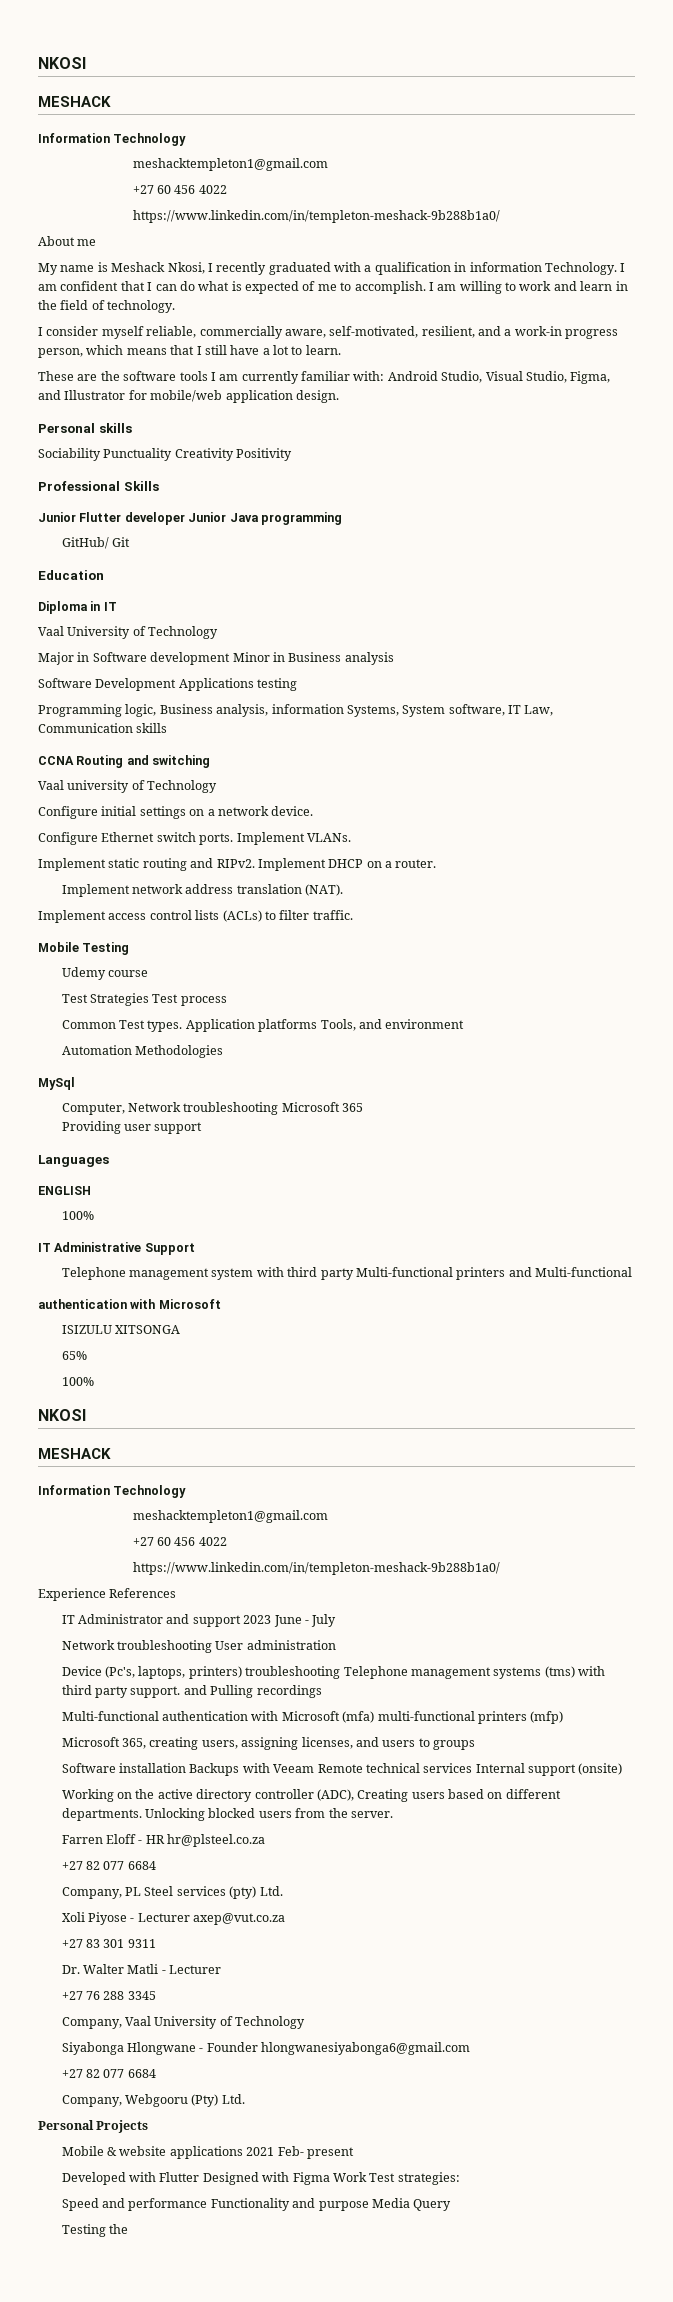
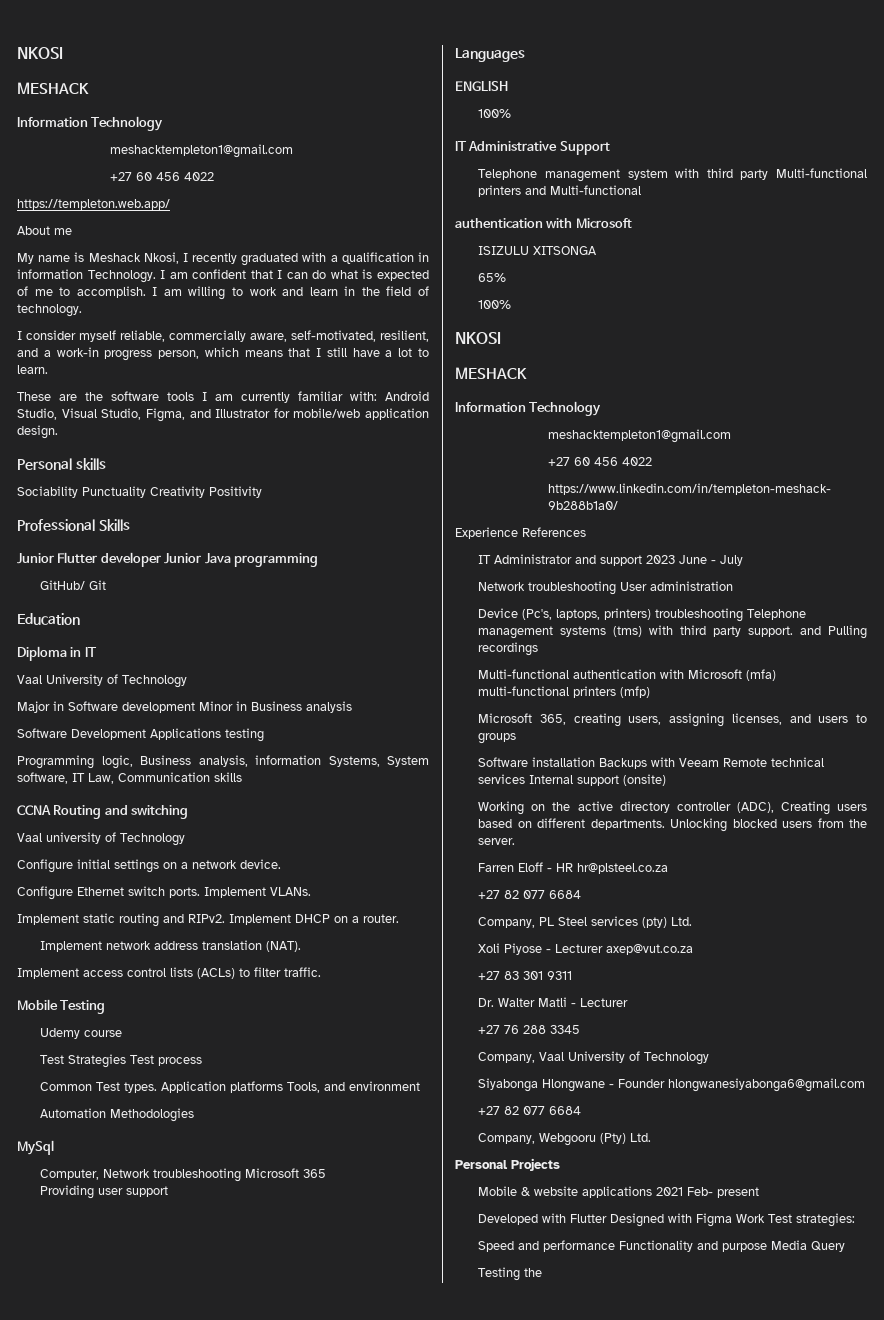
[38,57,86,69] [38,96,111,107] [38,133,187,146] [132,158,328,171] [132,185,227,194] [132,210,500,223] NKOSI // MESHACK // Information Technology // meshacktempleton1@gmail.com // +27 60 456 4022 // https://www.linkedin.com/in/templeton-meshack-9b288b1a0/ -> [17,47,63,59] [17,82,89,94] [17,116,164,131] [110,144,294,158] [110,172,215,181] [17,199,170,210] NKOSI // MESHACK // Information Technology // meshacktempleton1@gmail.com // +27 60 456 4022 // https://templeton.web.app/

